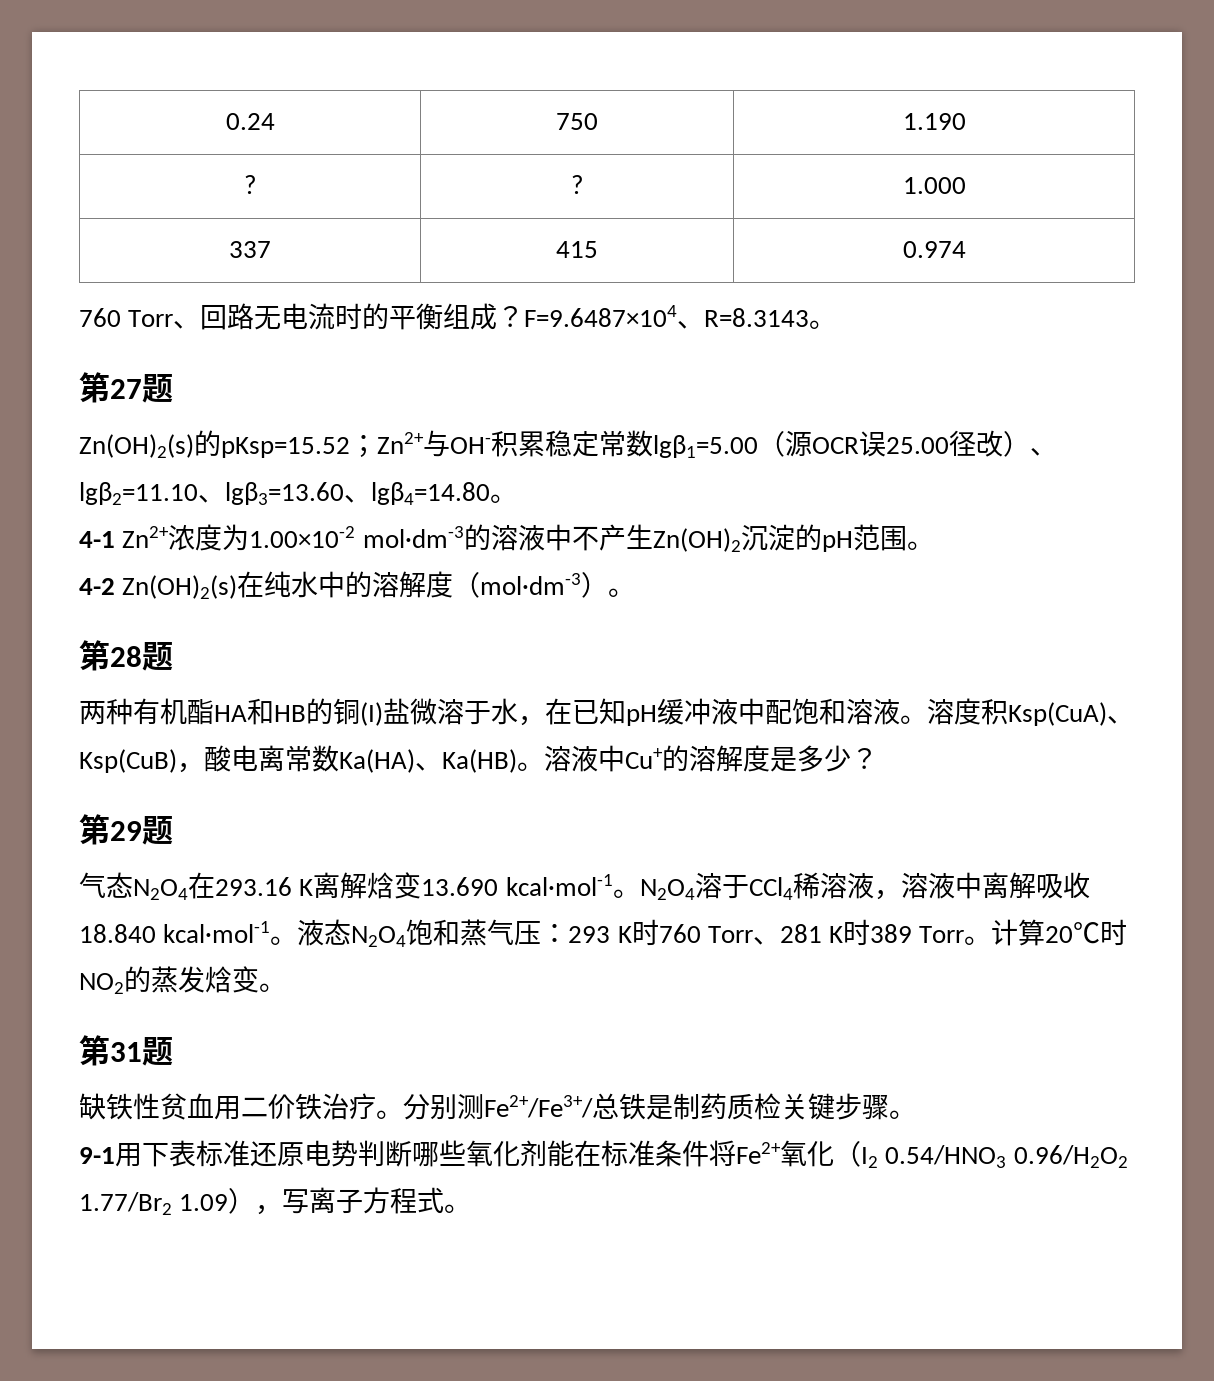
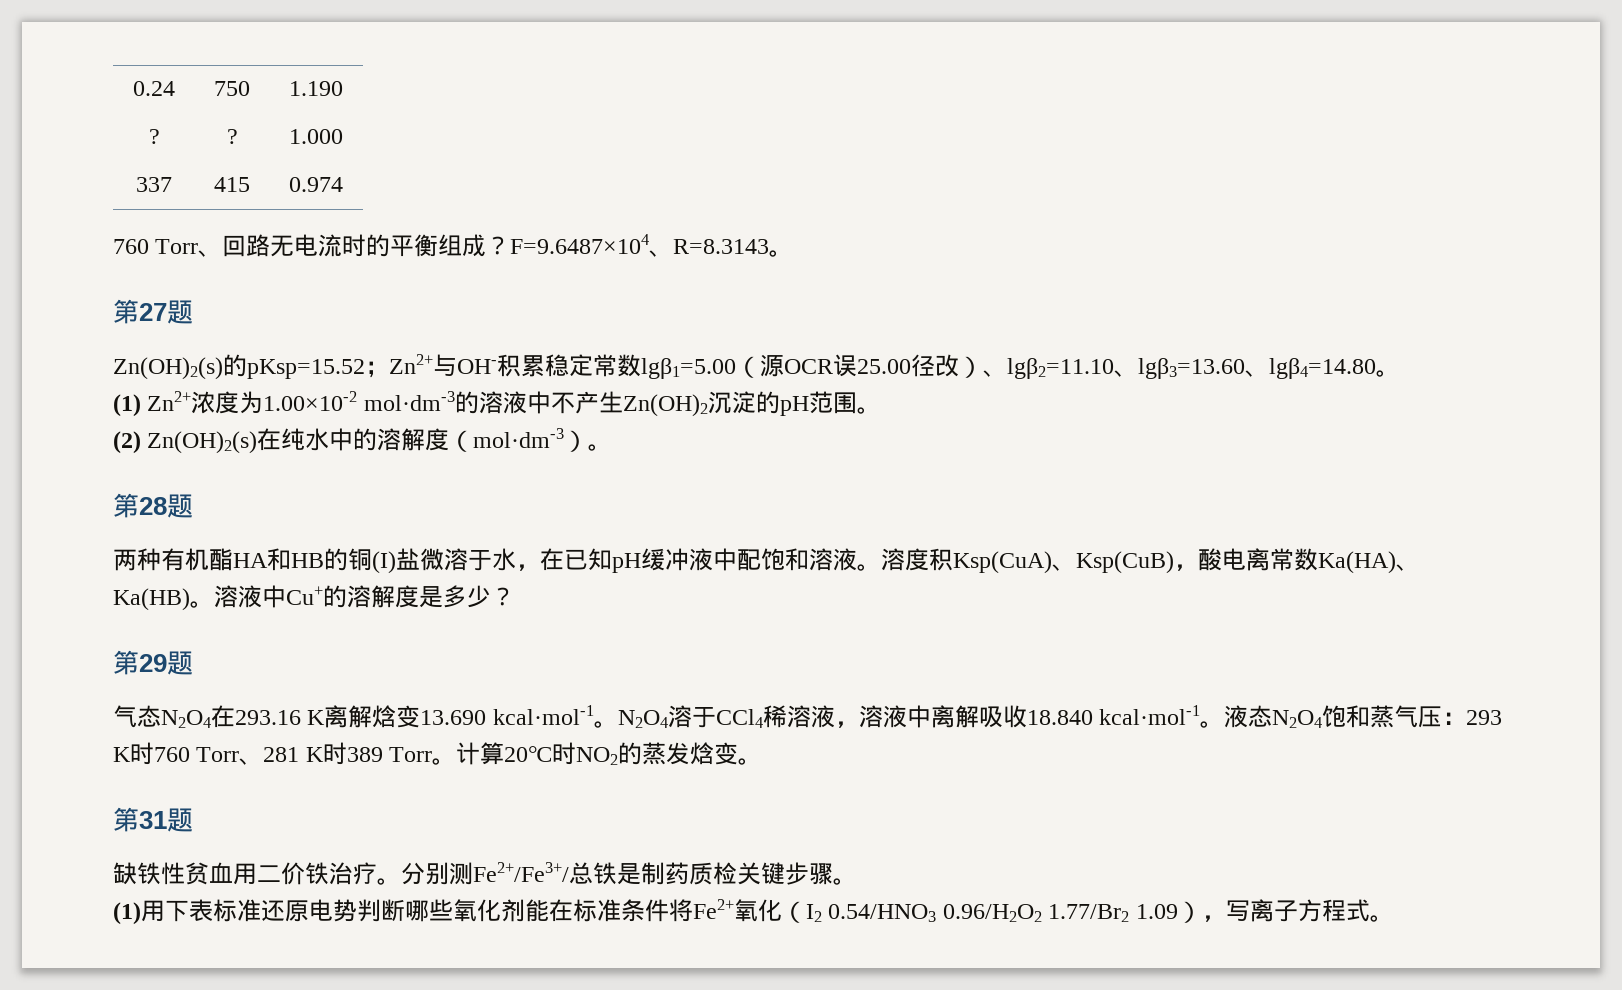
[79,531,115,548] 4-1 -> [113,394,141,417] (1)
[79,578,115,595] 4-2 -> [113,431,141,454] (2)
[79,1147,115,1164] 9-1 -> [113,902,141,925] (1)

